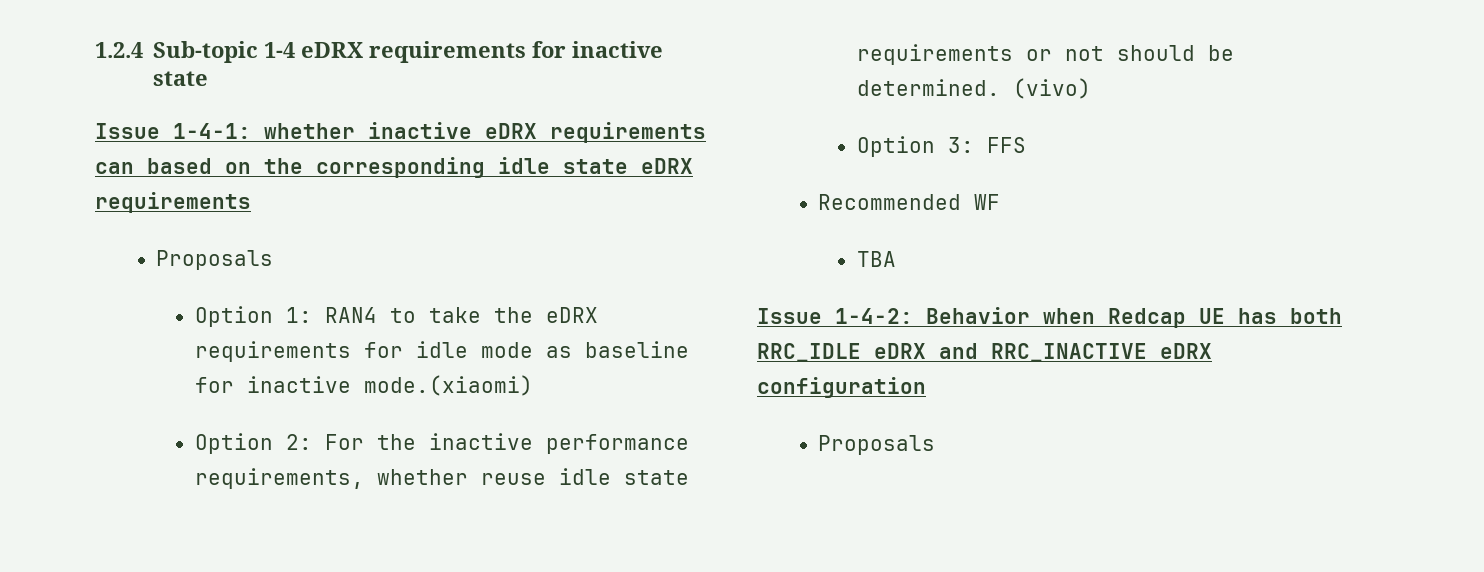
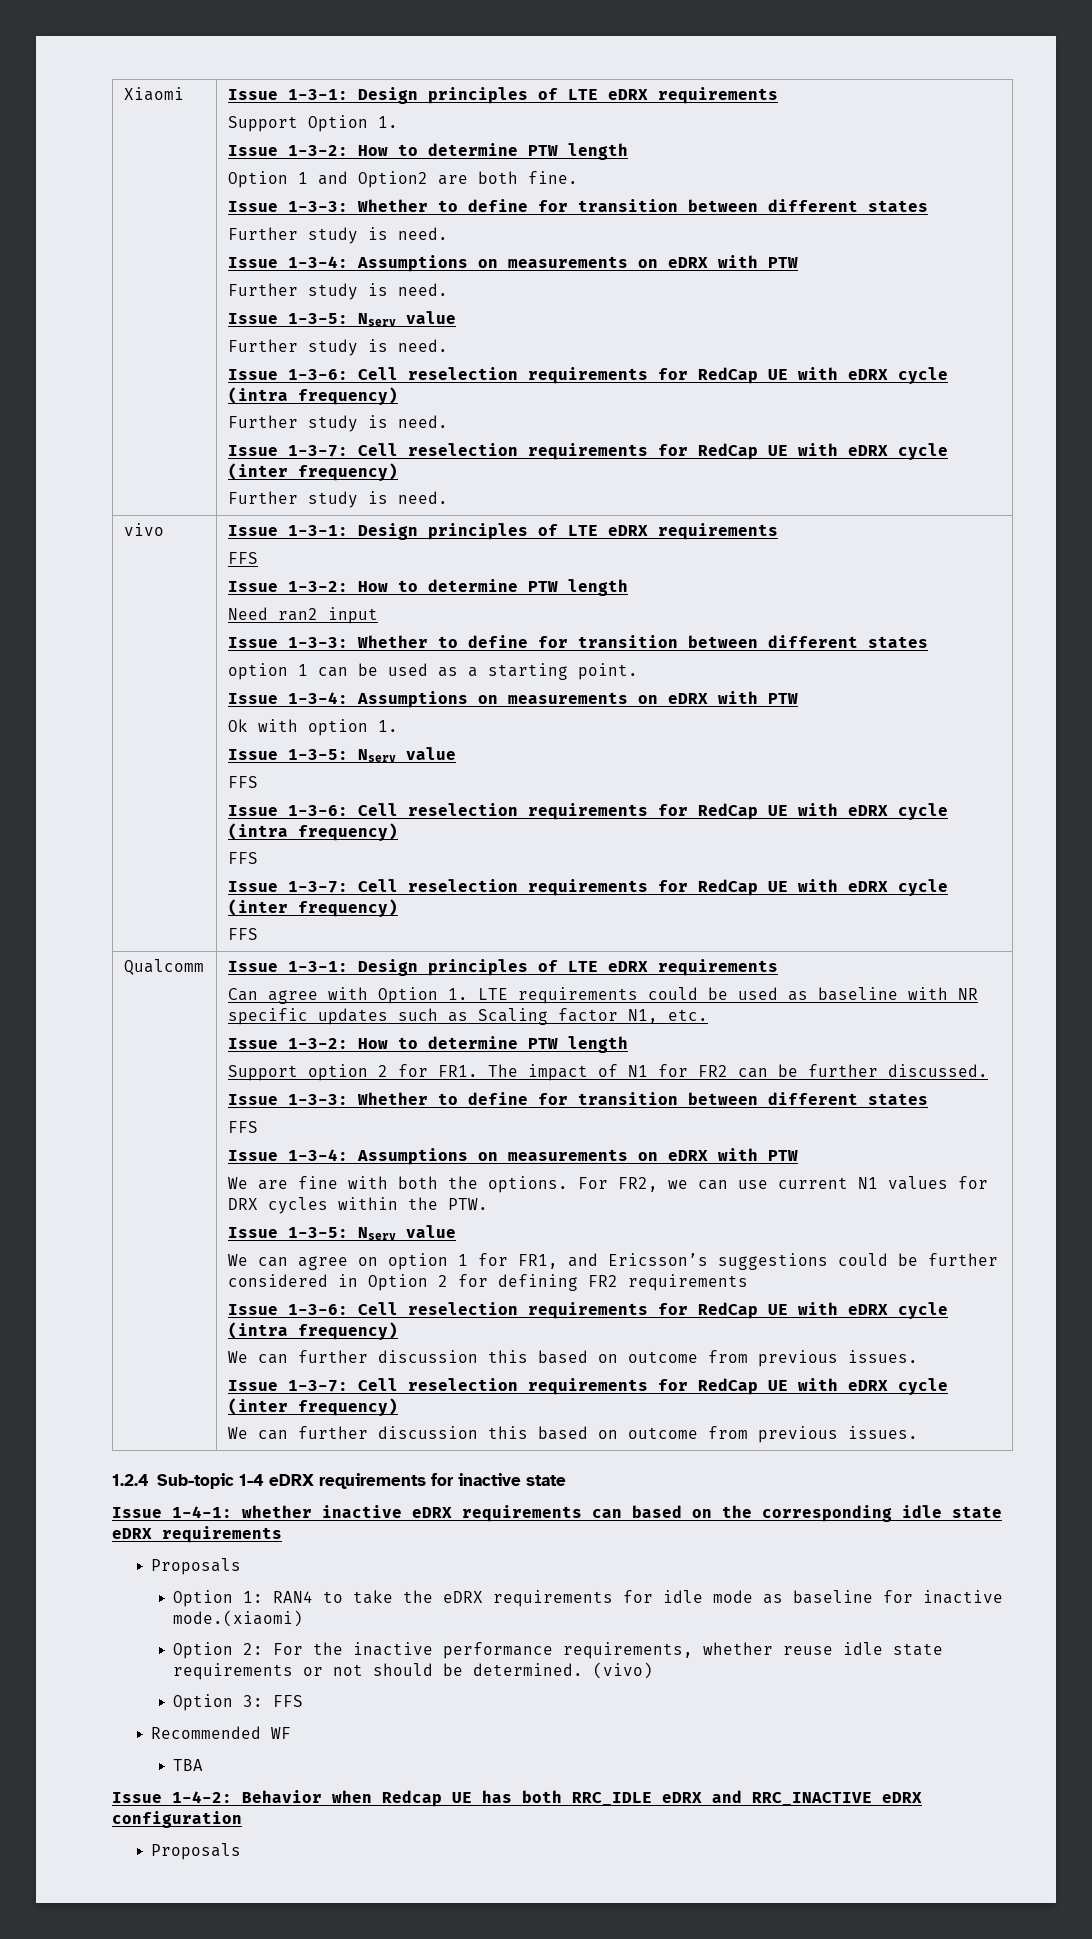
(95, 50) none -> [123,87,184,101] [227,87,778,104] [227,115,398,132] [227,143,628,160] [227,171,578,188] [227,199,928,212] [227,227,448,244] [227,255,798,272] [227,283,448,300] [227,311,456,326] [227,339,448,356] [227,367,948,384] [227,387,398,405] [227,415,448,432] [227,443,948,460] [227,463,398,481] [227,491,448,508] [123,523,164,536] [227,523,778,540] [227,552,258,564] [227,579,628,596] [227,607,378,624] [227,635,928,648] [227,663,638,680] [227,691,798,708] [227,719,398,736] [227,747,456,762] [227,776,258,788] [227,803,948,820] [227,823,398,841] [227,852,258,864] [227,879,948,896] [227,899,398,917] [227,928,258,940] [123,959,204,975] [227,959,778,976] [227,987,978,1004] [227,1008,708,1025] [227,1036,628,1053] [227,1064,988,1081] [227,1092,928,1105] [227,1121,258,1133] [227,1148,798,1165] [227,1176,988,1193] [227,1197,488,1214] [227,1225,456,1240] [227,1253,998,1270] [227,1274,748,1291] [227,1302,948,1319] [227,1322,398,1340] [227,1350,918,1367] [227,1378,948,1395] [227,1398,398,1416] [227,1426,918,1443] Xiaomi | Issue 1-3-1: Design principles of LTE eDRX requirements // Support Option 1. // Issue 1-3-2: How to determine PTW length // Option 1 and Option2 are both fine. // Issue 1-3-3: Whether to define for transition between different states // Further study is need. // Issue 1-3-4: Assumptions on measurements on eDRX with PTW // Further study is need. // Issue 1-3-5: Nserv value // Further study is need. // Issue 1-3-6: Cell reselection requirements for RedCap UE with eDRX cycle (intra frequency) // Further study is need. // Issue 1-3-7: Cell reselection requirements for RedCap UE with eDRX cycle (inter frequency) // Further study is need. // vivo | Issue 1-3-1: Design principles of LTE eDRX requirements // FFS // Issue 1-3-2: How to determine PTW length // Need ran2 input // Issue 1-3-3: Whether to define for transition between different states // option 1 can be used as a starting point. // Issue 1-3-4: Assumptions on measurements on eDRX with PTW // Ok with option 1. // Issue 1-3-5: Nserv value // FFS // Issue 1-3-6: Cell reselection requirements for RedCap UE with eDRX cycle (intra frequency) // FFS // Issue 1-3-7: Cell reselection requirements for RedCap UE with eDRX cycle (inter frequency) // FFS // Qualcomm | Issue 1-3-1: Design principles of LTE eDRX requirements // Can agree with Option 1. LTE requirements could be used as baseline with NR specific updates such as Scaling factor N1, etc. // Issue 1-3-2: How to determine PTW length // Support option 2 for FR1. The impact of N1 for FR2 can be further discussed. // Issue 1-3-3: Whether to define for transition between different states // FFS // Issue 1-3-4: Assumptions on measurements on eDRX with PTW // We are fine with both the options. For FR2, we can use current N1 values for DRX cycles within the PTW. // Issue 1-3-5: Nserv value // We can agree on option 1 for FR1, and Ericsson’s suggestions could be further considered in Option 2 for defining FR2 requirements // Issue 1-3-6: Cell reselection requirements for RedCap UE with eDRX cycle (intra frequency) // We can further discussion this based on outcome from previous issues. // Issue 1-3-7: Cell reselection requirements for RedCap UE with eDRX cycle (inter frequency) // We can further discussion this based on outcome from previous issues. //

